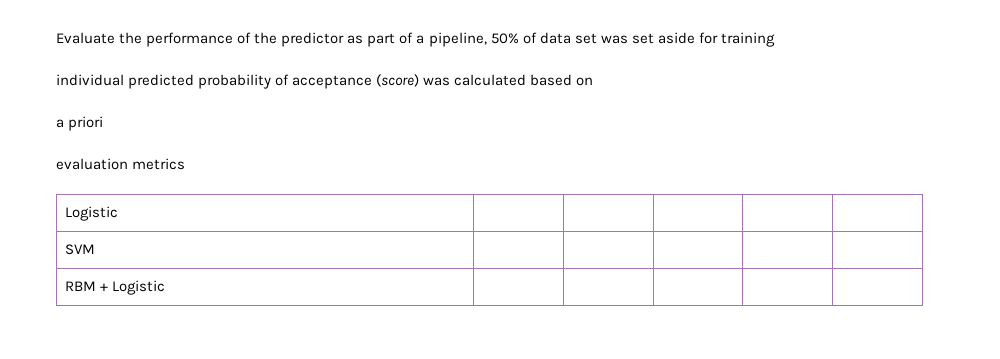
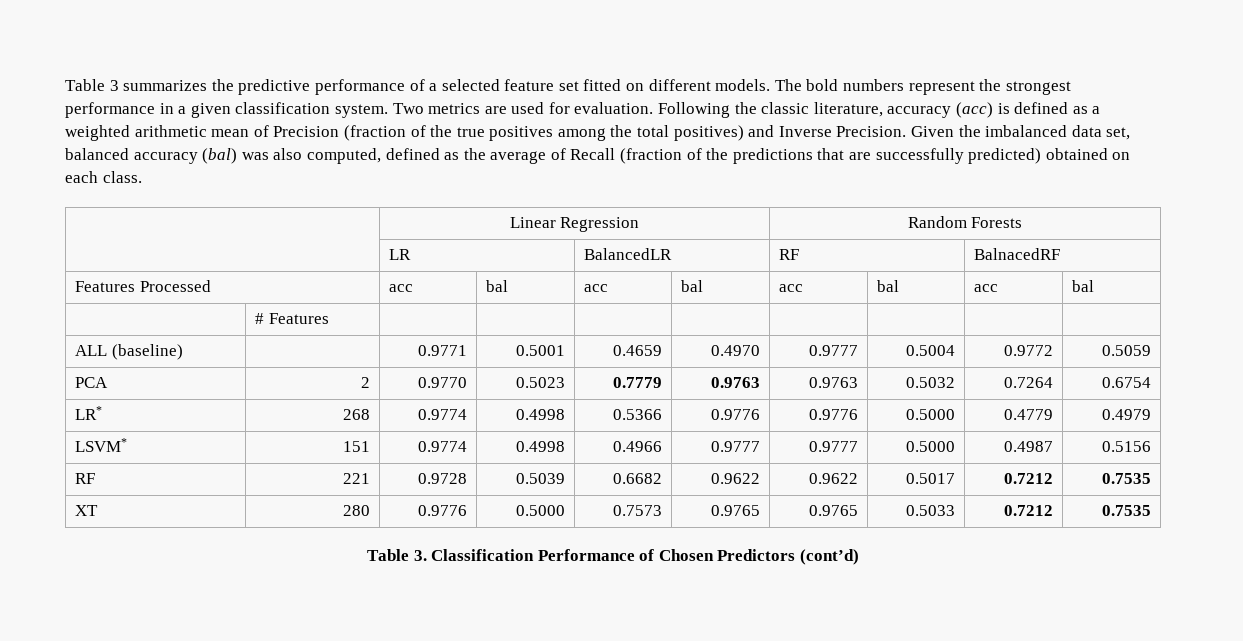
[56,32,775,47] [56,74,594,89] [56,116,104,131] [56,158,186,170] [65,206,119,221] [65,244,96,255] [65,280,166,295] Evaluate the performance of the predictor as part of a pipeline, 50% of data set was set aside for training // individual predicted probability of acceptance (score) was calculated based on // a priori // evaluation metrics // Logistic | | | | | // SVM | | | | | // RBM + Logistic | | | | | -> [65,79,1071,95] [65,102,1101,118] [65,125,1131,141] [65,148,1131,164] [65,171,142,183] [509,217,640,232] [907,216,1023,228] [389,249,412,260] [584,248,673,260] [779,249,800,260] [974,248,1061,260] [75,280,211,292] [389,284,414,292] [486,280,509,292] [584,284,609,292] [681,280,704,292] [779,284,804,292] [877,280,900,292] [974,284,999,292] [1072,280,1095,292] [255,313,329,324] [75,344,183,360] [417,345,467,356] [515,345,565,356] [612,345,662,356] [710,345,760,356] [808,345,858,356] [905,345,955,356] [1003,345,1053,356] [1101,345,1151,356] [75,377,109,388] [360,377,370,388] [417,377,467,388] [515,377,565,388] [612,377,662,388] [710,377,760,388] [808,377,858,388] [905,377,955,388] [1003,377,1053,388] [1101,377,1151,388] [75,406,103,420] [342,409,370,420] [417,409,467,420] [515,409,565,420] [612,409,662,420] [710,409,760,420] [808,409,858,420] [905,409,955,420] [1003,409,1053,420] [1101,409,1151,420] [75,438,128,452] [342,441,370,452] [417,441,467,452] [515,441,565,452] [612,441,662,452] [710,441,760,452] [808,441,858,452] [905,441,955,452] [1003,441,1053,452] [1101,441,1151,452] [75,473,96,484] [342,473,370,484] [417,473,467,484] [515,473,565,484] [612,473,662,484] [710,473,760,484] [808,473,858,484] [905,473,955,484] [1003,473,1053,484] [1101,473,1151,484] [75,505,99,516] [342,505,370,516] [417,505,467,516] [515,505,565,516] [612,505,662,516] [710,505,760,516] [808,505,858,516] [905,505,955,516] [1003,505,1053,516] [1101,505,1151,516] [366,549,860,565] Table 3 summarizes the predictive performance of a selected feature set fitted on different models. The bold numbers represent the strongest performance in a given classification system. Two metrics are used for evaluation. Following the classic literature, accuracy (acc) is defined as a weighted arithmetic mean of Precision (fraction of the true positives among the total positives) and Inverse Precision. Given the imbalanced data set, balanced accuracy (bal) was also computed, defined as the average of Recall (fraction of the predictions that are successfully predicted) obtained on each class. // | Linear Regression | Random Forests // | LR | BalancedLR | RF | BalnacedRF // Features Processed | acc | bal | acc | bal | acc | bal | acc | bal // | # Features | | | | | | | | // ALL (baseline) | | 0.9771 | 0.5001 | 0.4659 | 0.4970 | 0.9777 | 0.5004 | 0.9772 | 0.5059 // PCA | 2 | 0.9770 | 0.5023 | 0.7779 | 0.9763 | 0.9763 | 0.5032 | 0.7264 | 0.6754 // LR* | 268 | 0.9774 | 0.4998 | 0.5366 | 0.9776 | 0.9776 | 0.5000 | 0.4779 | 0.4979 // LSVM* | 151 | 0.9774 | 0.4998 | 0.4966 | 0.9777 | 0.9777 | 0.5000 | 0.4987 | 0.5156 // RF | 221 | 0.9728 | 0.5039 | 0.6682 | 0.9622 | 0.9622 | 0.5017 | 0.7212 | 0.7535 // XT | 280 | 0.9776 | 0.5000 | 0.7573 | 0.9765 | 0.9765 | 0.5033 | 0.7212 | 0.7535 // Table 3. Classification Performance of Chosen Predictors (cont’d)

